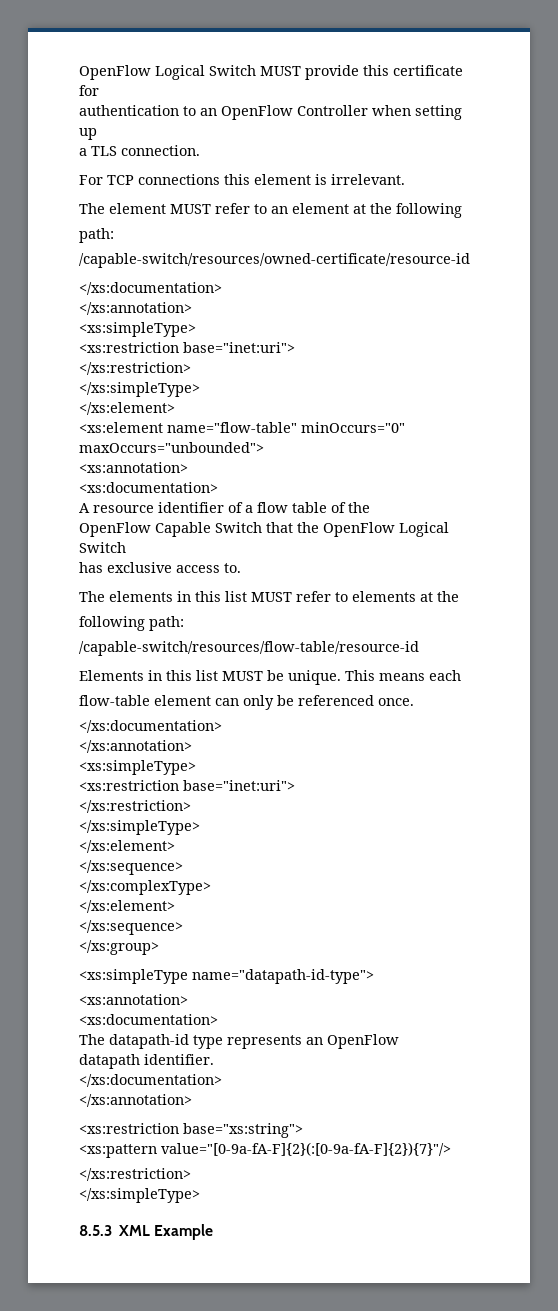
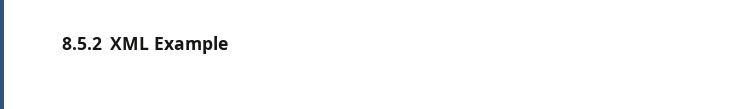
[79,65,463,80] [79,85,99,96] [79,105,462,120] [79,128,97,140] [79,145,200,156] [79,174,405,185] [79,203,462,218] [79,228,114,243] [79,253,470,268] [79,282,222,295] [79,302,192,315] [79,322,196,337] [79,342,295,353] [79,362,191,375] [79,382,200,397] [79,402,175,415] [79,422,405,433] [79,442,264,453] [79,462,188,473] [79,482,218,493] [79,502,370,513] [79,522,449,537] [79,542,126,553] [79,562,241,573] [79,591,459,602] [79,616,184,631] [79,641,419,656] [79,670,461,685] [79,695,414,710] [79,720,222,733] [79,740,192,753] [79,760,196,775] [79,780,295,791] [79,800,191,813] [79,820,200,835] [79,840,175,853] [79,860,183,875] [79,880,211,895] [79,900,175,913] [79,920,183,935] [79,940,159,955] [79,969,374,984] [79,994,188,1005] [79,1014,218,1025] [79,1034,399,1049] [79,1054,214,1069] [79,1074,222,1087] [79,1094,192,1107] [79,1123,303,1138] [79,1142,451,1158] [79,1168,191,1181] [79,1188,200,1203] [79,1225,112,1236] OpenFlow Logical Switch MUST provide this certificate for // authentication to an OpenFlow Controller when setting up // a TLS connection. // For TCP connections this element is irrelevant. // The element MUST refer to an element at the following // path: // /capable-switch/resources/owned-certificate/resource-id // </xs:documentation> // </xs:annotation> // <xs:simpleType> // <xs:restriction base="inet:uri"> // </xs:restriction> // </xs:simpleType> // </xs:element> // <xs:element name="flow-table" minOccurs="0" maxOccurs="unbounded"> // <xs:annotation> // <xs:documentation> // A resource identifier of a flow table of the // OpenFlow Capable Switch that the OpenFlow Logical Switch // has exclusive access to. // The elements in this list MUST refer to elements at the // following path: // /capable-switch/resources/flow-table/resource-id // Elements in this list MUST be unique. This means each // flow-table element can only be referenced once. // </xs:documentation> // </xs:annotation> // <xs:simpleType> // <xs:restriction base="inet:uri"> // </xs:restriction> // </xs:simpleType> // </xs:element> // </xs:sequence> // </xs:complexType> // </xs:element> // </xs:sequence> // </xs:group> // <xs:simpleType name="datapath-id-type"> // <xs:annotation> // <xs:documentation> // The datapath-id type represents an OpenFlow // datapath identifier. // </xs:documentation> // </xs:annotation> // <xs:restriction base="xs:string"> // <xs:pattern value="[0-9a-fA-F]{2}(:[0-9a-fA-F]{2}){7}"/> // </xs:restriction> // </xs:simpleType> // 8.5.3 -> [62,37,102,50] 8.5.2

